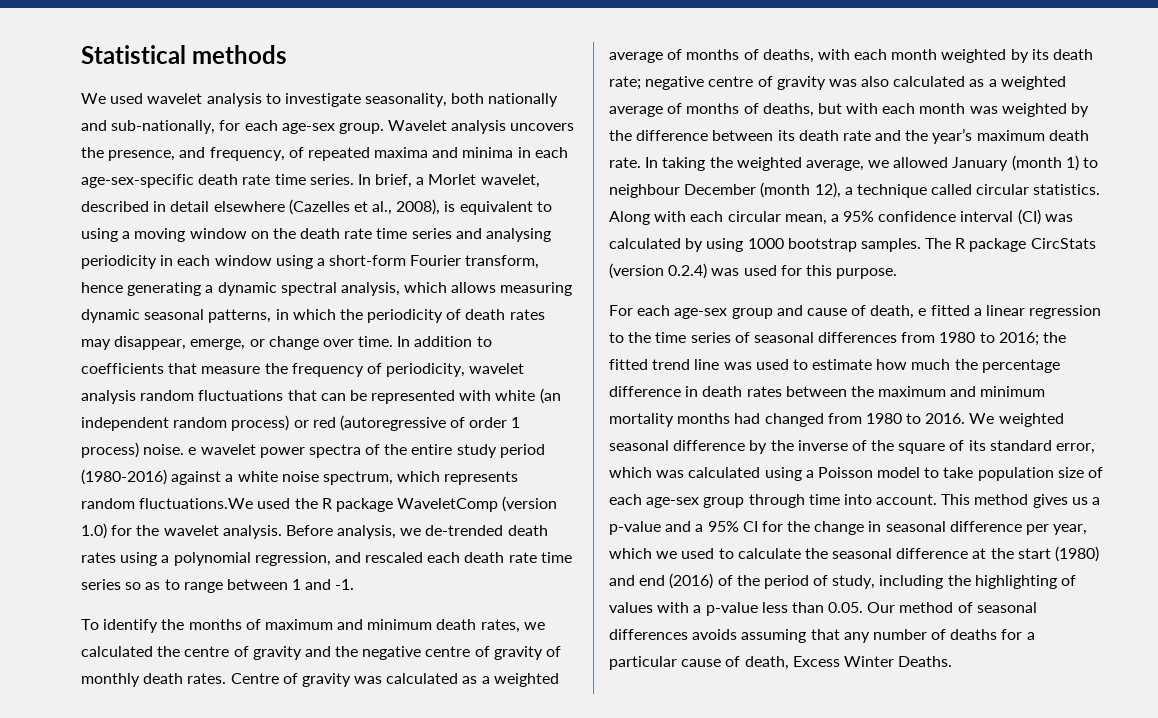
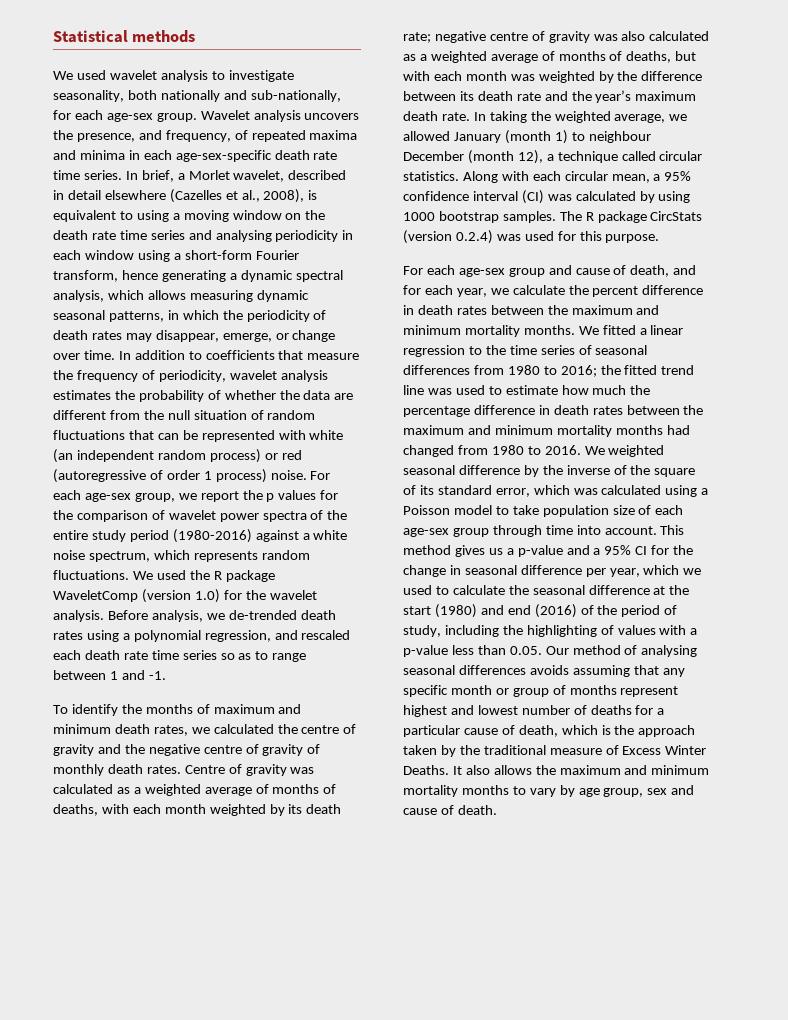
(136, 397) none -> [53,390,354,402] [53,410,264,420] estimates the probability of whether the data are different from the null situation of
[188,447,197,455] e -> [310,471,331,480] [53,490,339,502] [53,510,165,522] For each age-sex group, we report the p values for the comparison of
[139,498,254,509] fluctuations.We -> [53,570,153,580] fluctuations. We
[918,308,927,316] e -> [673,265,697,275] [403,285,704,297] [403,305,660,315] [403,325,599,337] and for each year, we calculate the percent difference in death rates between the maximum and minimum mortality months. We
(973, 607) none -> [641,645,698,657] analysing
(870, 637) none -> [403,685,679,697] [403,705,518,717] specific month or group of months represent highest and lowest
[792,656,953,667] Excess Winter Deaths. -> [561,725,696,737] [403,745,707,757] [403,765,710,775] [403,785,695,797] [403,805,497,815] which is the approach taken by the traditional measure of Excess Winter Deaths. It also allows the maximum and minimum mortality months to vary by age group, sex and cause of death.

